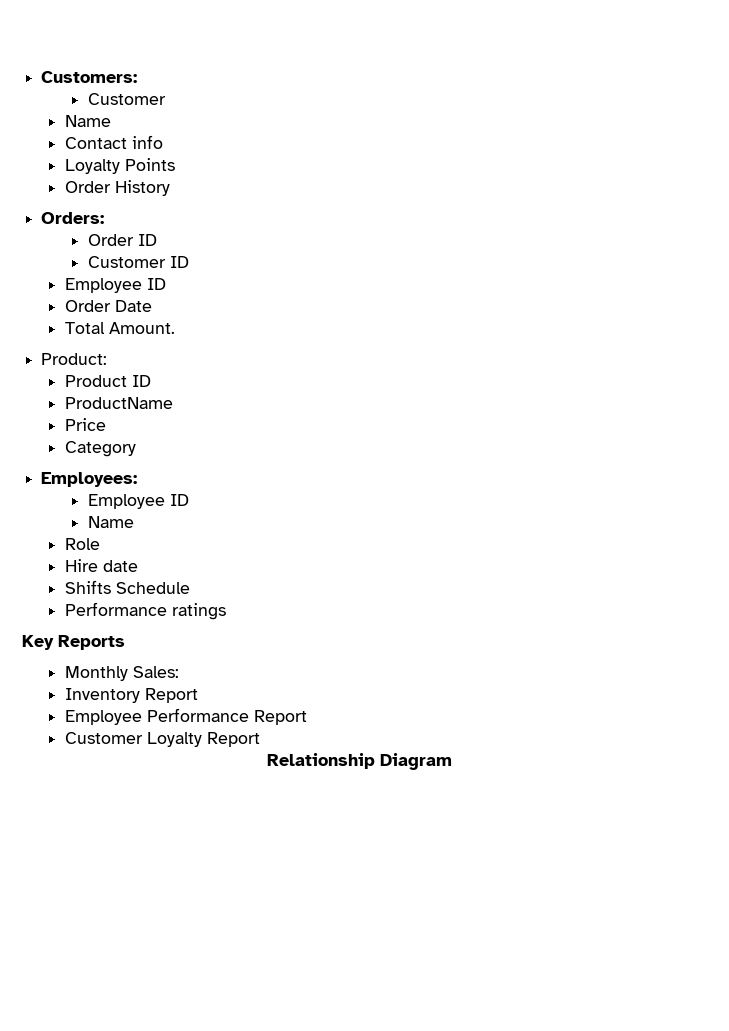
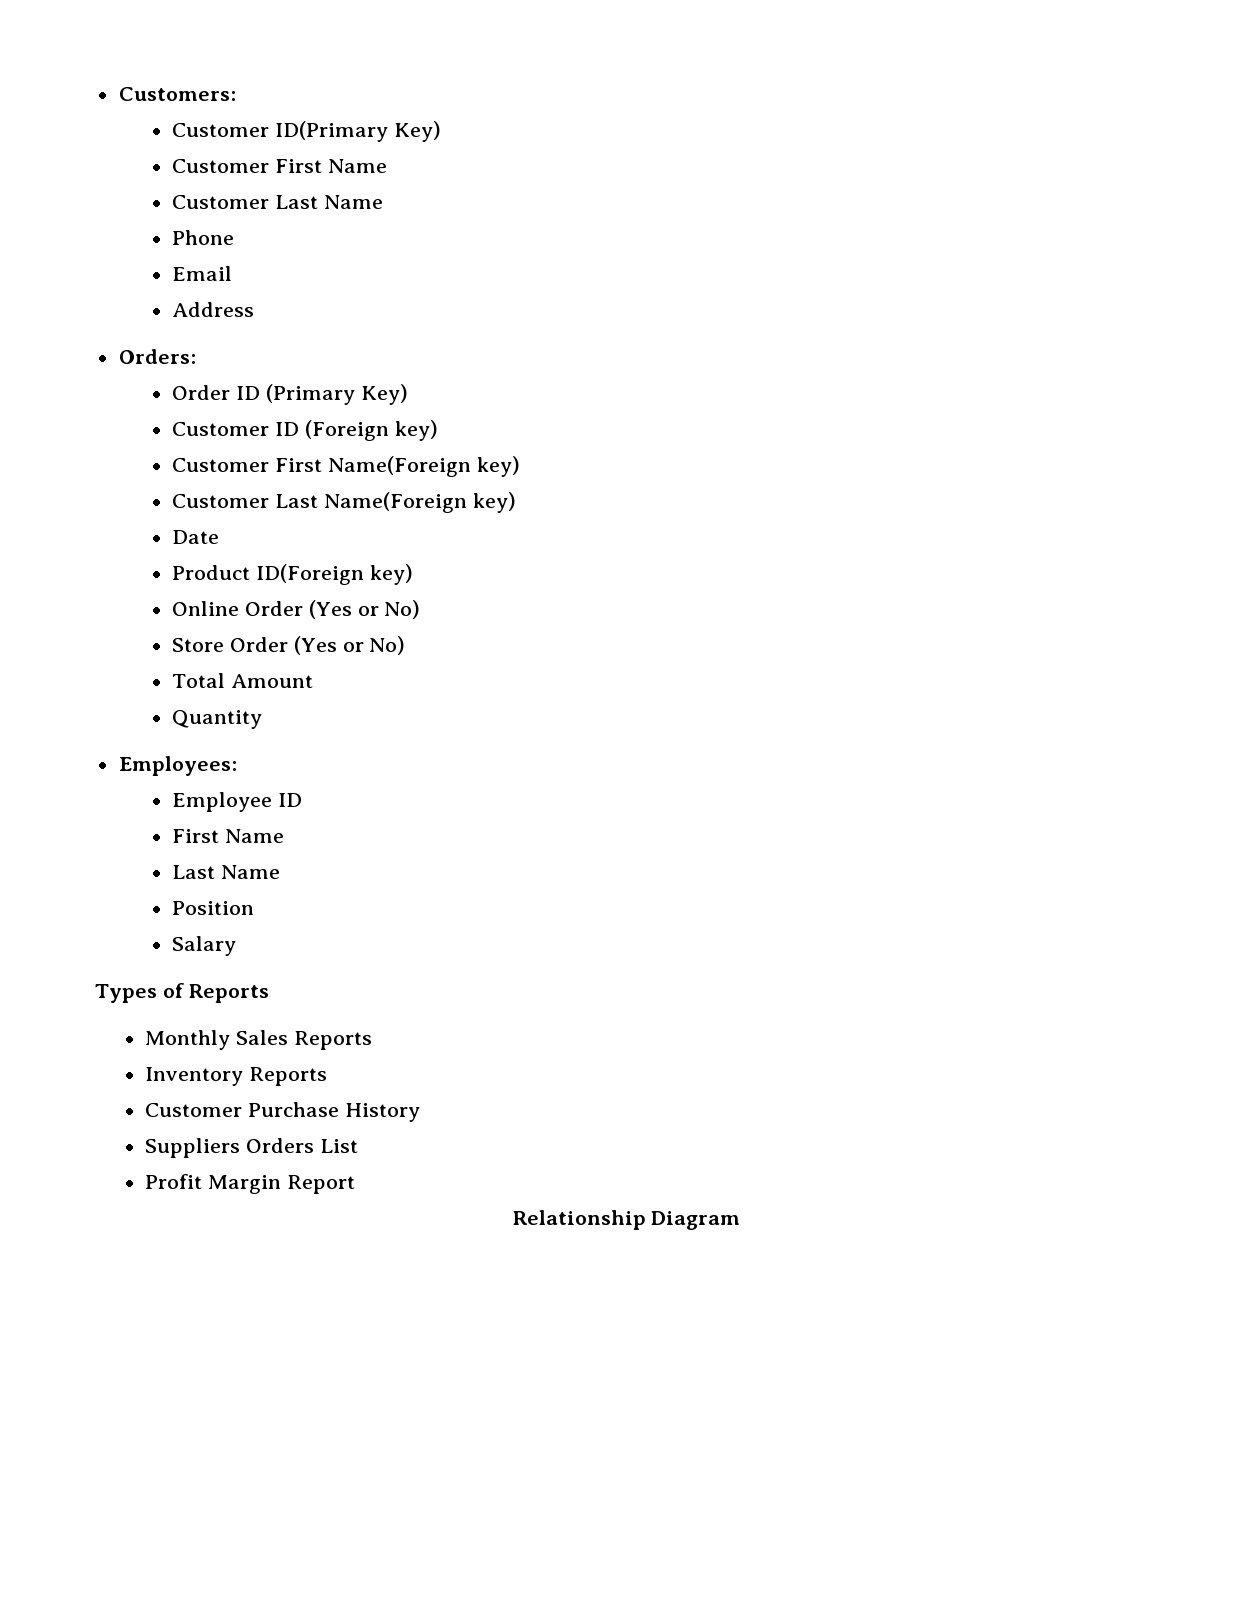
[64,115,111,127] [64,135,163,149] [64,158,175,174] [64,180,170,196] // Name // Contact info // Loyalty Points // Order History -> [274,121,441,142] [172,159,387,173] [172,195,383,209] [172,230,235,245] [172,266,233,281] [172,302,255,317] ID(Primary Key) // Customer First Name // Customer Last Name // Phone // Email // Address
(157, 240) none -> [265,384,408,405] (Primary Key)
[64,278,166,293] [64,300,152,312] [64,322,175,334] [41,353,108,365] [64,375,151,387] [64,397,173,409] [64,418,106,431] [64,441,136,457] // Employee ID // Order Date // Total Amount. // Product: // Product ID // ProductName // Price // Category -> [304,420,438,441] [172,456,520,477] [172,492,516,513] [172,530,220,544] [172,564,413,585] [172,600,421,619] [172,636,406,655] [172,673,313,688] [172,710,263,729] (Foreign key) // Customer First Name(Foreign key) // Customer Last Name(Foreign key) // Date // Product ID(Foreign key) // Online Order (Yes or No) // Store Order (Yes or No) // Total Amount // Quantity
[87,516,134,528] [64,538,100,550] [64,559,138,572] [64,580,190,594] [64,602,226,620] [22,635,54,650] Name // Role // Hire date // Shifts Schedule // Performance ratings // Key -> [172,829,284,843] [172,865,280,879] [172,901,255,915] [172,936,237,956] [95,983,184,1003] First Name // Last Name // Position // Salary // Types of
[132,666,179,678] Sales: -> [236,1030,373,1050] Sales Reports
[144,688,198,703] [64,708,307,725] [64,732,202,747] Report // Employee Performance Report // Customer Loyalty -> [249,1067,328,1086] [145,1102,421,1122] [145,1138,359,1158] [145,1174,282,1194] Reports // Customer Purchase History // Suppliers Orders List // Profit Margin

